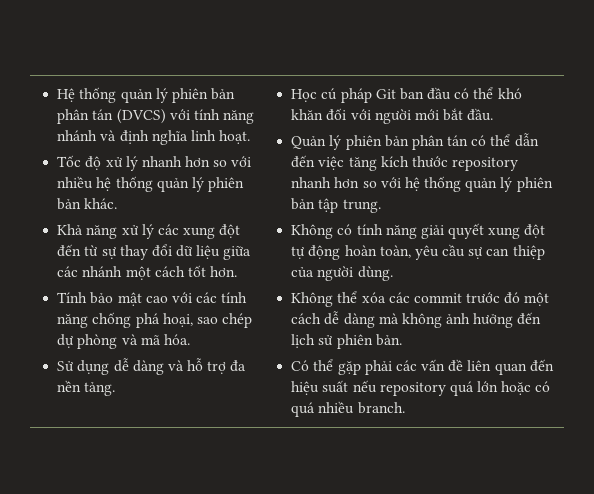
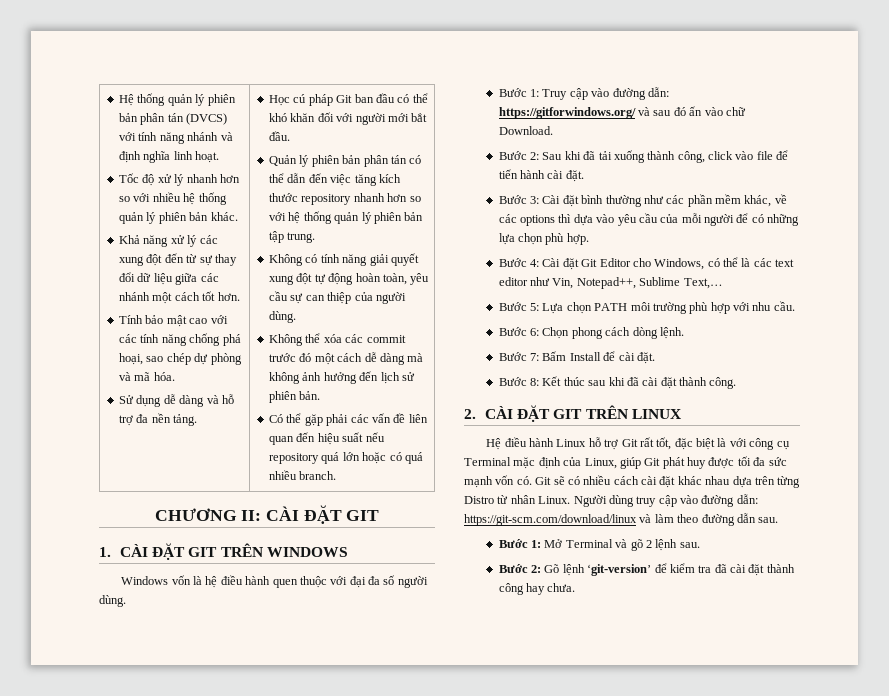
(405, 408) none -> [154,505,380,524] [99,543,348,560] [121,575,428,588] [99,595,126,607] [498,87,669,100] [498,106,746,119] [498,126,553,135] [498,150,789,163] [498,169,584,182] [498,194,787,207] [498,213,800,226] [498,233,589,245] [498,257,795,270] [498,277,723,289] [498,301,795,314] [498,327,684,339] [498,351,655,364] [498,376,737,389] [464,405,682,422] [486,437,790,450] [464,456,787,469] [464,475,801,488] [464,494,758,507] [464,513,779,526] [498,539,700,551] [498,563,795,576] [498,583,576,595] // CHƯƠNG II: CÀI ĐẶT GIT // 1. CÀI ĐẶT GIT TRÊN WINDOWS // Windows vốn là hệ điều hành quen thuộc với đại đa số người dùng. // Bước 1: Truy cập vào đường dẫn: https://gitforwindows.org/ và sau đó ấn vào chữ Download. // Bước 2: Sau khi đã tải xuống thành công, click vào file để tiến hành cài đặt. // Bước 3: Cài đặt bình thường như các phần mềm khác, về các options thì dựa vào yêu cầu của mỗi người để có những lựa chọn phù hợp. // Bước 4: Cài đặt Git Editor cho Windows, có thể là các text editor như Vin, Notepad++, Sublime Text,… // Bước 5: Lựa chọn PATH môi trường phù hợp với nhu cầu. // Bước 6: Chọn phong cách dòng lệnh. // Bước 7: Bấm Install để cài đặt. // Bước 8: Kết thúc sau khi đã cài đặt thành công. // 2. CÀI ĐẶT GIT TRÊN LINUX // Hệ điều hành Linux hỗ trợ Git rất tốt, đặc biệt là với công cụ Terminal mặc định của Linux, giúp Git phát huy được tối đa sức mạnh vốn có. Git sẽ có nhiều cách cài đặt khác nhau dựa trên từng Distro từ nhân Linux. Người dùng truy cập vào đường dẫn: https://git-scm.com/download/linux và làm theo đường dẫn sau. // Bước 1: Mở Terminal và gõ 2 lệnh sau. // Bước 2: Gõ lệnh ‘git-version’ để kiểm tra đã cài đặt thành công hay chưa.

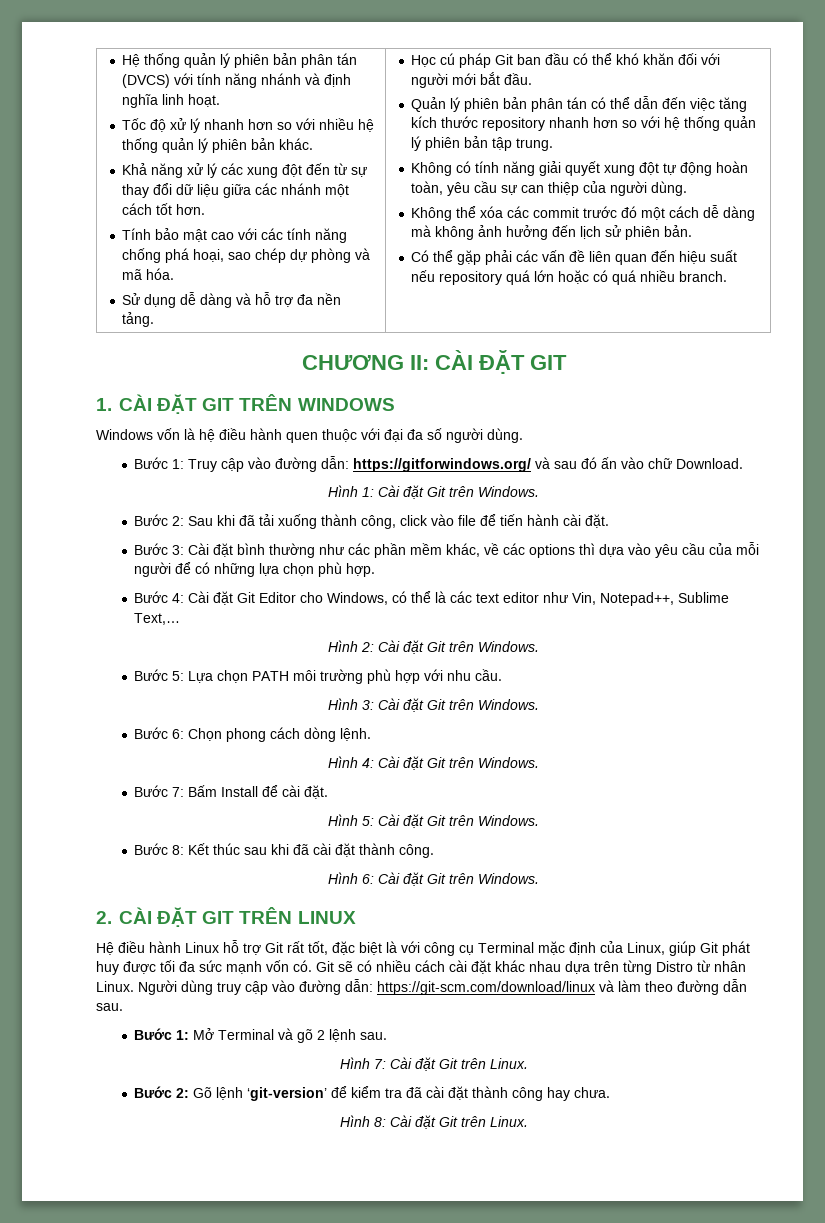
(553, 130) none -> [328,485,539,499] // Hình 1: Cài đặt Git trên Windows.
(723, 283) none -> [328,640,539,654] // Hình 2: Cài đặt Git trên Windows.
(795, 306) none -> [328,698,539,712] // Hình 3: Cài đặt Git trên Windows.
(684, 333) none -> [328,756,539,770] // Hình 4: Cài đặt Git trên Windows.
(655, 358) none -> [328,814,539,828] // Hình 5: Cài đặt Git trên Windows.
(737, 383) none -> [328,872,539,886] // Hình 6: Cài đặt Git trên Windows.
(700, 545) none -> [339,1057,528,1071] // Hình 7: Cài đặt Git trên Linux.
(576, 587) none -> [339,1115,528,1129] // Hình 8: Cài đặt Git trên Linux.

